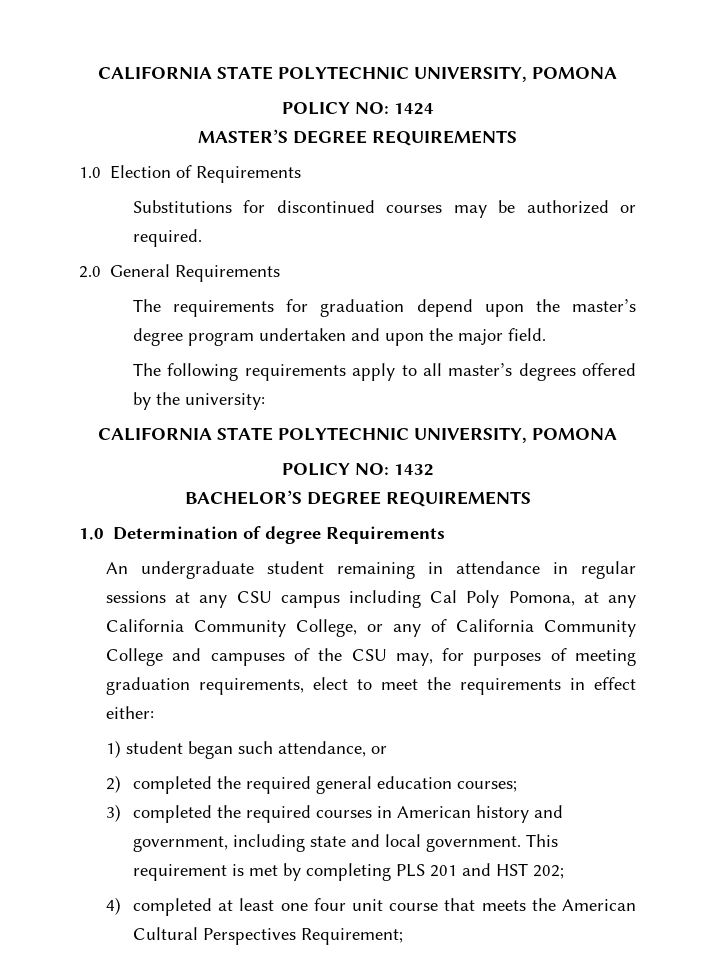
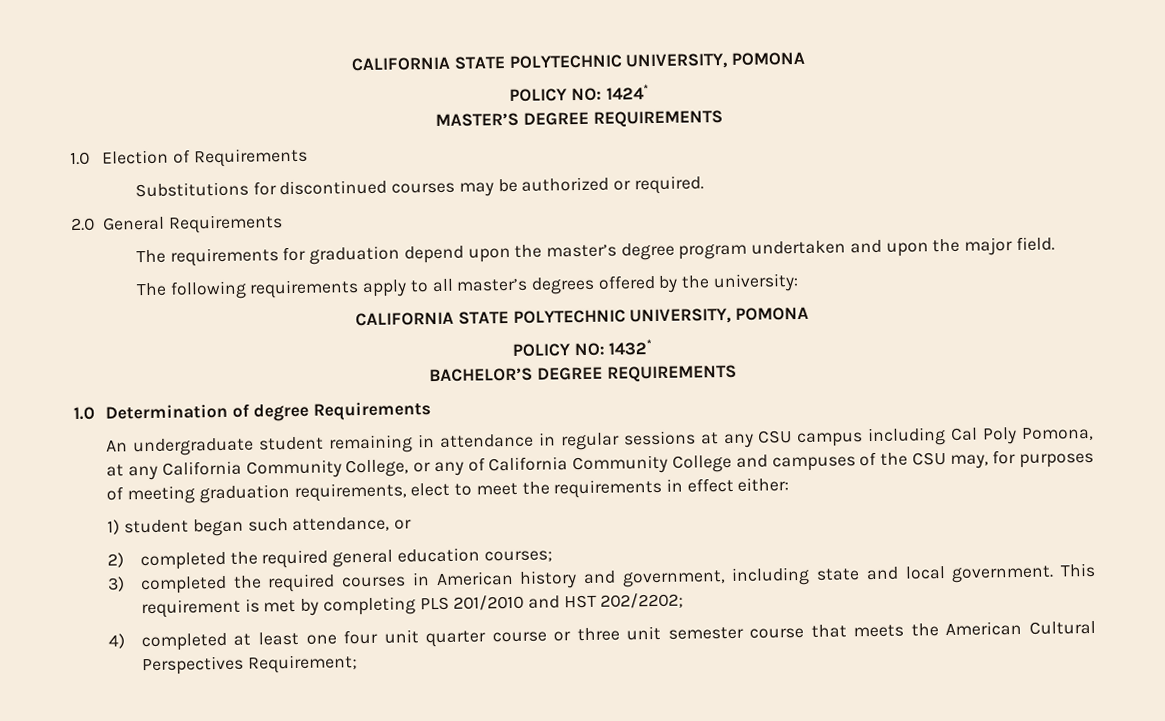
[98,66,617,82] [281,102,434,115] CALIFORNIA STATE POLYTECHNIC UNIVERSITY, POMONA // POLICY NO: 1424 -> [351,51,805,72] [509,84,649,102] CALIFORNIA STATE POLYTECHNIC UNIVERSITY, POMONA // POLICY NO: 1424*
[393,464,434,476] 1432 -> [608,339,653,356] 1432*
[430,865,458,877] 201 -> [453,594,525,611] 201/2010
[533,865,565,879] 202; -> [600,592,685,609] 202/2202;
(384, 905) none -> [425,625,744,648] quarter course or three unit semester

